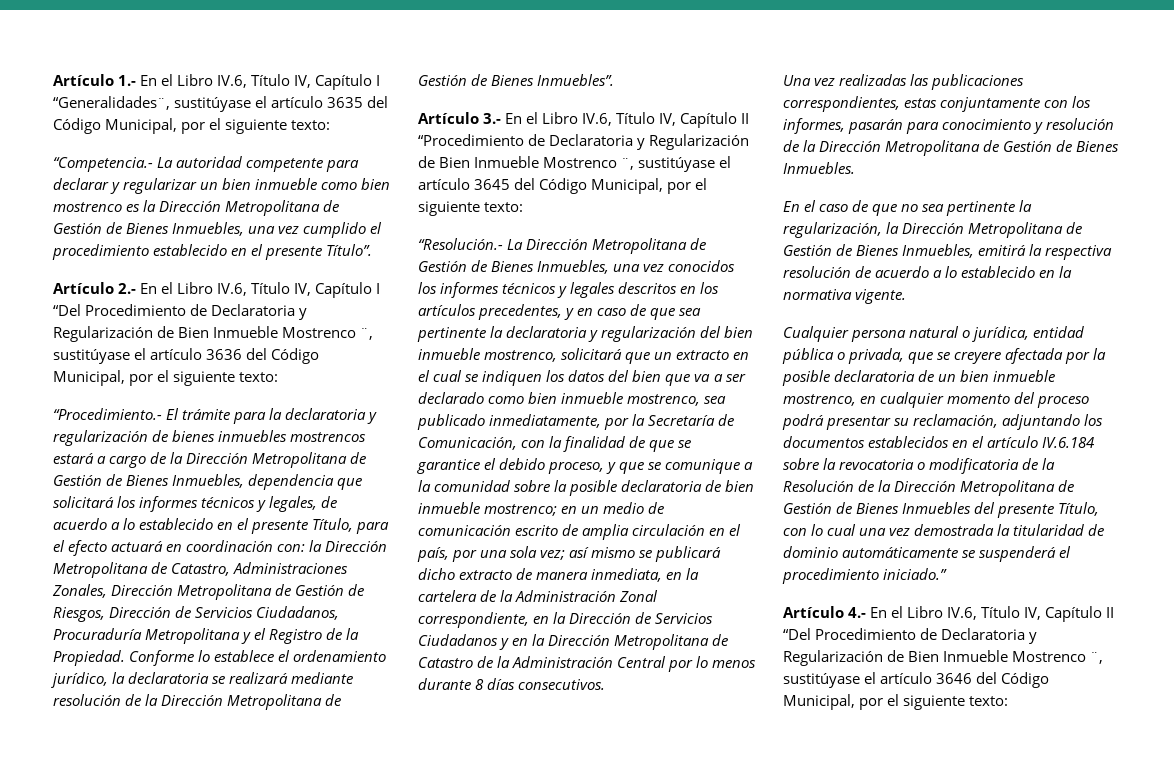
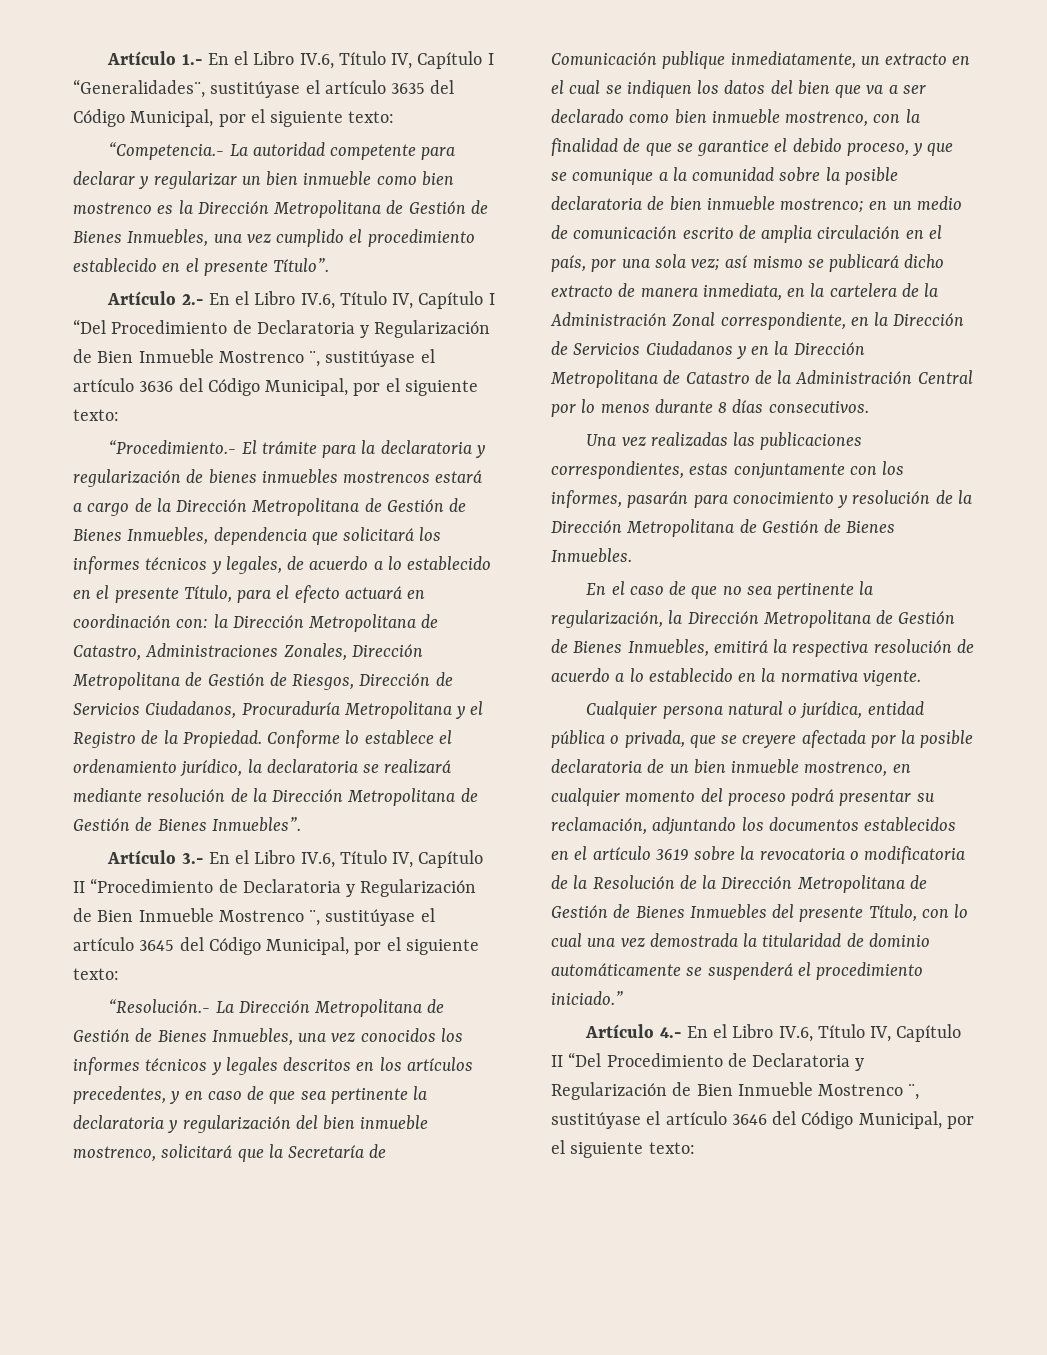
(651, 358) none -> [268,1144,387,1158] [551,51,856,69] la Secretaría de Comunicación publique inmediatamente,
[704,396,727,404] [417,414,735,430] [418,437,517,450] sea publicado inmediatamente, por la Secretaría de Comunicación, -> (869, 119) none
[1042,437,1096,448] IV.6.184 -> [655,849,689,860] 3619

